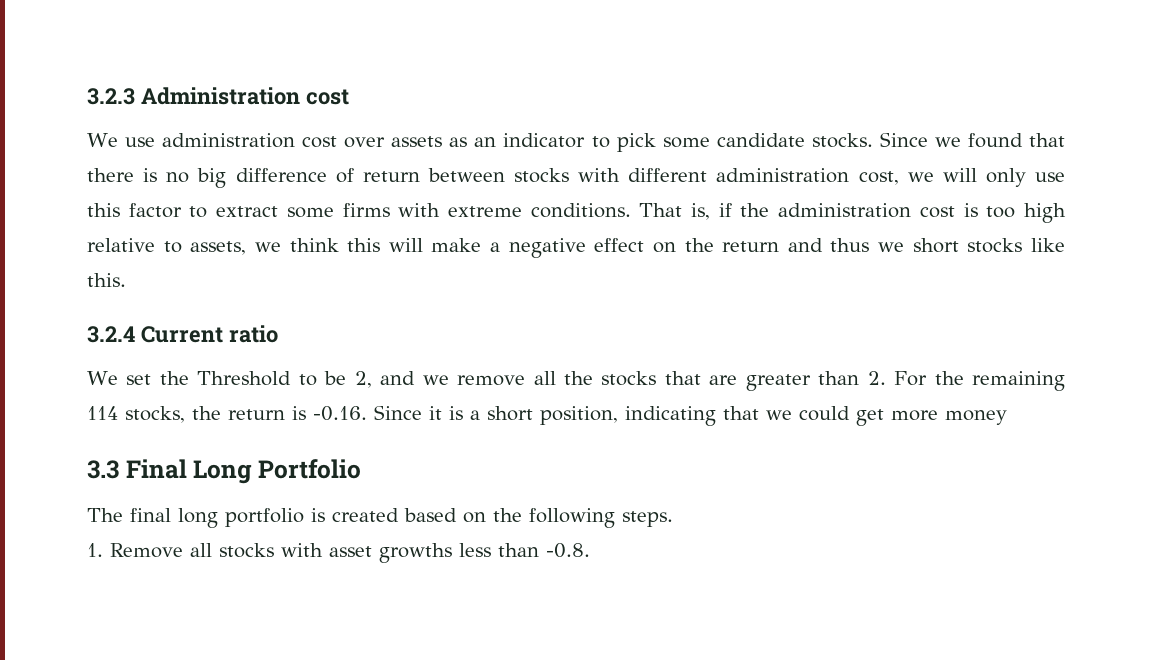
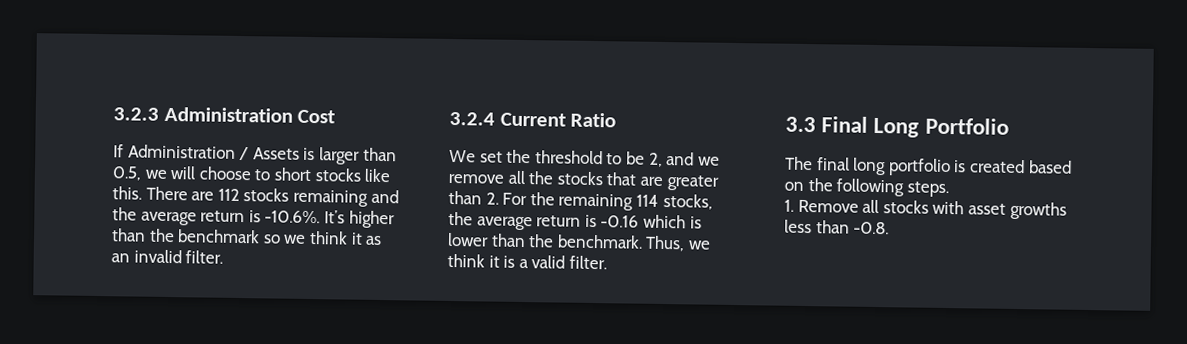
[305,89,349,105] [87,132,1065,152] [87,168,1065,188] [87,203,1067,223] [87,238,1066,258] [87,273,126,287] cost // We use administration cost over assets as an indicator to pick some candidate stocks. Since we found that there is no big difference of return between stocks with different administration cost, we will only use this factor to extract some firms with extreme conditions. That is, if the administration cost is too high relative to assets, we think this will make a negative effect on the return and thus we short stocks like this. -> [297,109,336,124] [113,144,397,165] [112,166,392,183] [112,186,399,207] [112,207,395,229] [111,228,383,246] [111,249,224,264] Cost // If Administration / Assets is larger than 0.5, we will choose to short stocks like this. There are 112 stocks remaining and the average return is -10.6%. It’s higher than the benchmark so we think it as an invalid filter.
[228,325,278,343] ratio -> [570,112,617,128] Ratio
[197,371,292,386] Threshold -> [534,150,603,165] threshold
[228,405,1007,426] return is -0.16. Since it is a short position, indicating that we could get more money -> [476,214,702,231] [447,232,711,252] [447,253,607,270] average return is -0.16 which is lower than the benchmark. Thus, we think it is a valid filter.

